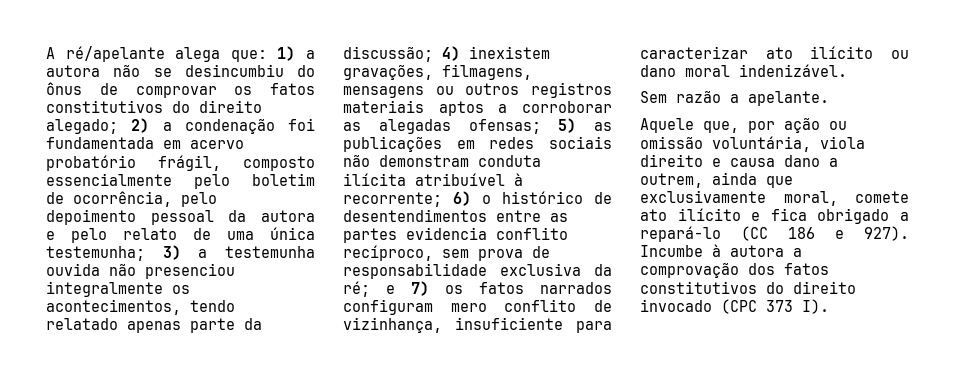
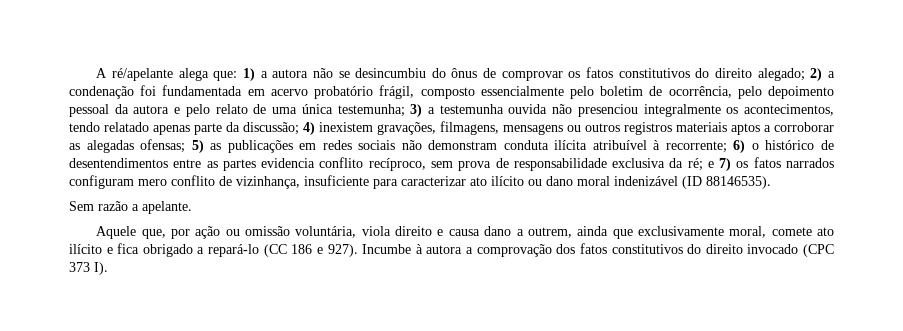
[739,64,847,77] indenizável. -> [614,176,771,189] indenizável (ID 88146535).

